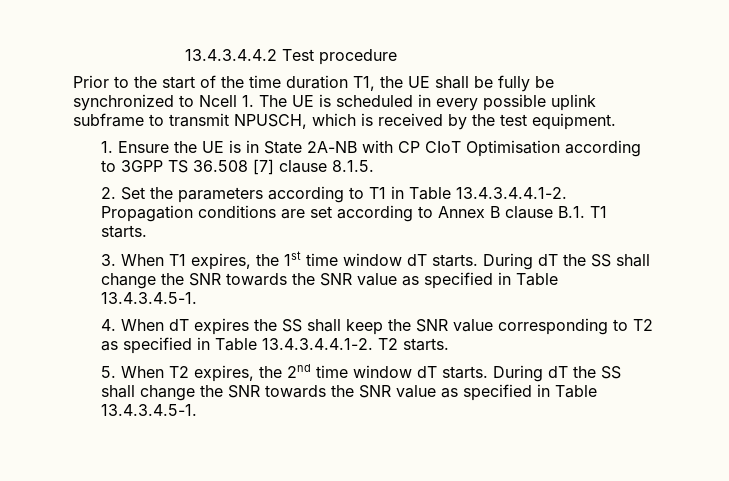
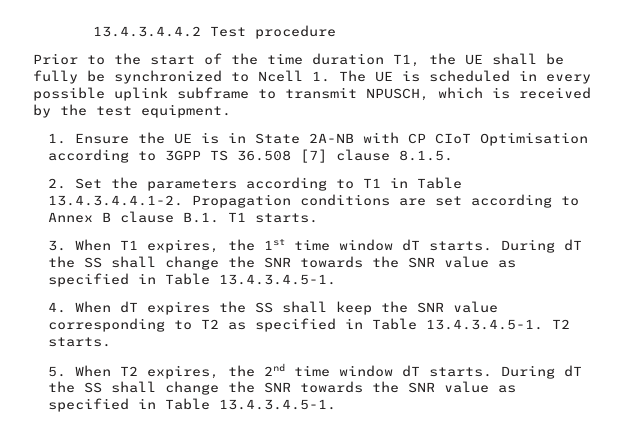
[262,338,374,350] 13.4.3.4.4.1-2. -> [426,319,544,330] 13.4.3.4.5-1.

